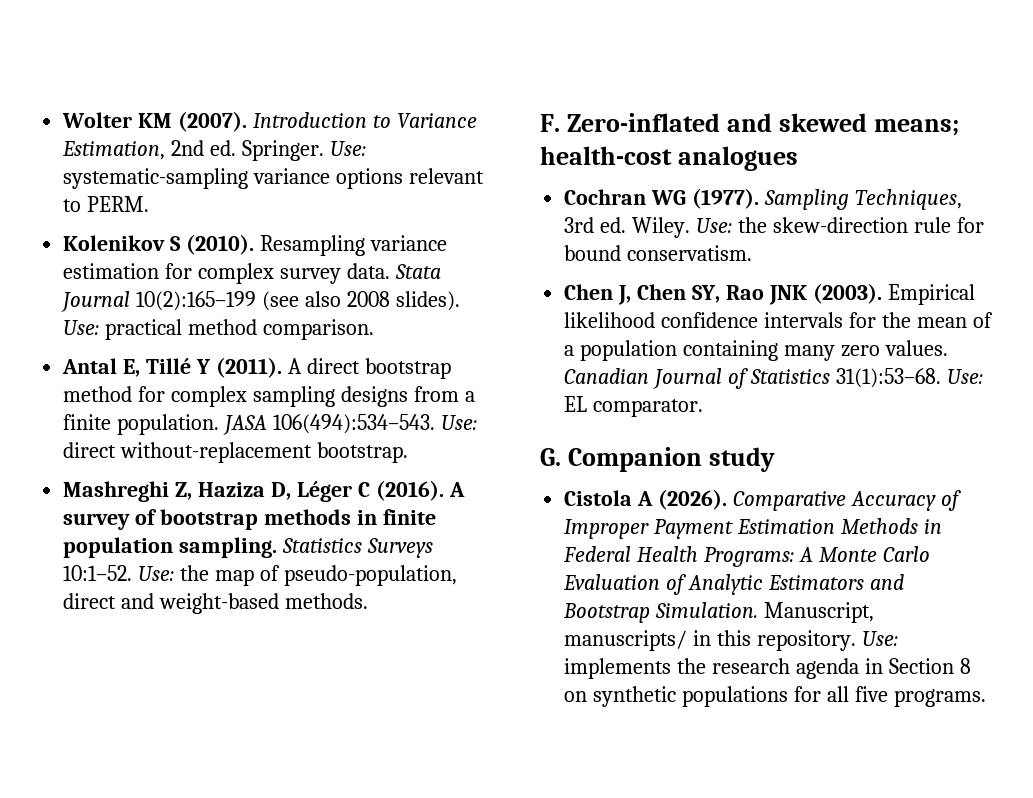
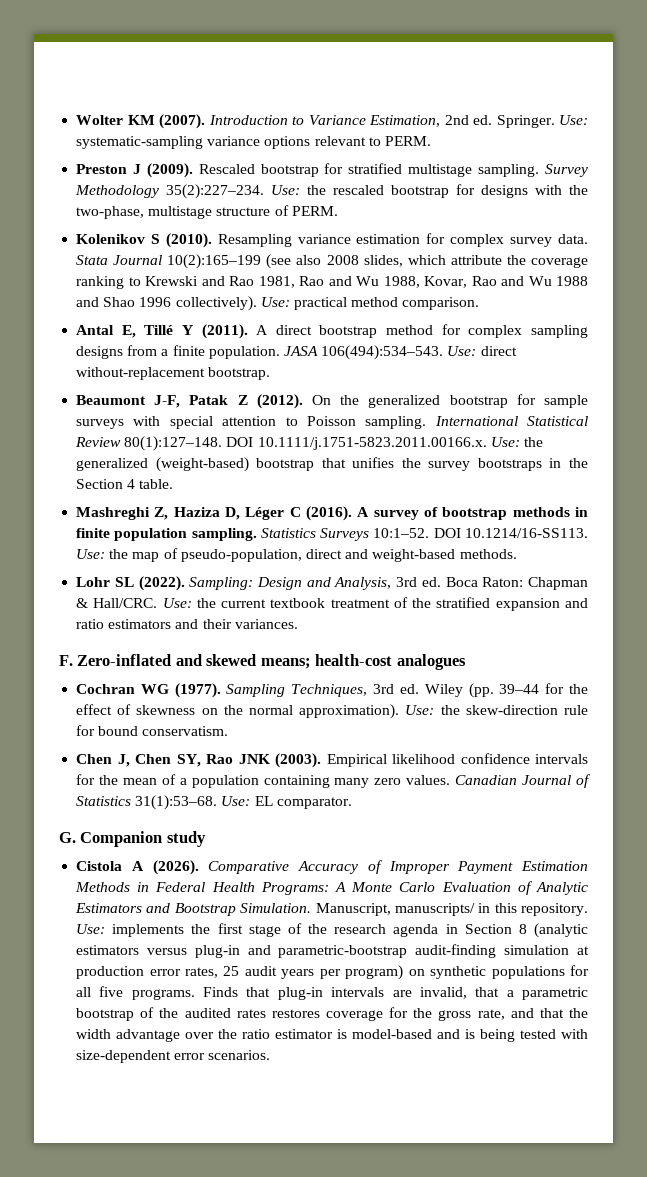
(150, 204) none -> [76,163,588,178] [75,184,589,199] [76,205,338,219] // Preston J (2009). Rescaled bootstrap for stratified multistage sampling. Survey Methodology 35(2):227–234. Use: the rescaled bootstrap for designs with the two-phase, multistage structure of PERM.
[395,291,460,311] slides). -> [363,255,588,268] [76,276,588,289] [76,296,257,311] slides, which attribute the coverage ranking to Krewski and Rao 1981, Rao and Wu 1988, Kovar, Rao and Wu 1988 and Shao 1996 collectively).
(409, 452) none -> [76,394,588,409] [76,416,588,429] [75,436,543,451] [76,457,588,472] [76,479,174,489] // Beaumont J-F, Patak Z (2012). On the generalized bootstrap for sample surveys with special attention to Poisson sampling. International Statistical Review 80(1):127–148. DOI 10.1111/j.1751-5823.2011.00166.x. Use: the generalized (weight-based) bootstrap that unifies the survey bootstraps in the Section 4 table.
(133, 573) none -> [433,528,588,538] DOI 10.1214/16-SS113.
(369, 601) none -> [76,576,589,591] [76,597,588,611] [76,619,298,629] // Lohr SL (2022). Sampling: Design and Analysis, 3rd ed. Boca Raton: Chapman & Hall/CRC. Use: the current textbook treatment of the stratified expansion and ratio estimators and their variances.
[632,217,691,238] Wiley. -> [424,683,588,698] [76,704,400,719] Wiley (pp. 39–44 for the effect of skewness on the normal approximation).
(707, 666) none -> [217,923,328,937] first stage of the
(971, 666) none -> [534,923,589,938] [76,944,589,958] [76,965,404,980] (analytic estimators versus plug-in and parametric-bootstrap audit-finding simulation at production error rates, 25 audit years per program)
(986, 698) none -> [203,987,588,1000] [76,1007,588,1021] [76,1029,588,1042] [76,1050,271,1063] Finds that plug-in intervals are invalid, that a parametric bootstrap of the audited rates restores coverage for the gross rate, and that the width advantage over the ratio estimator is model-based and is being tested with size-dependent error scenarios.

